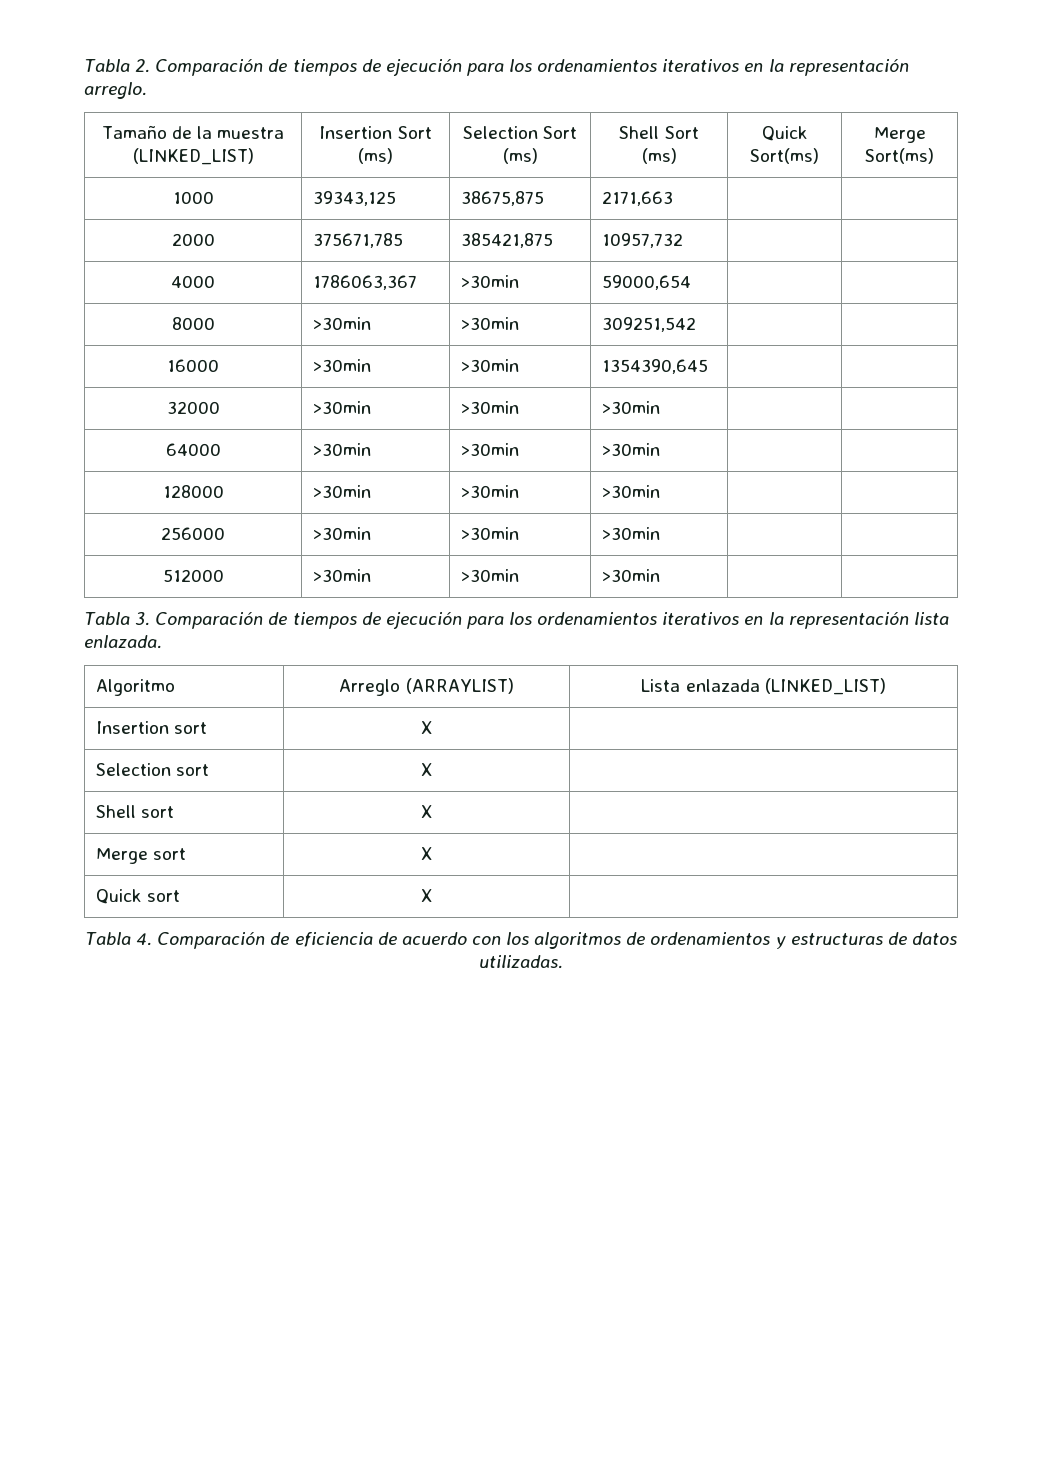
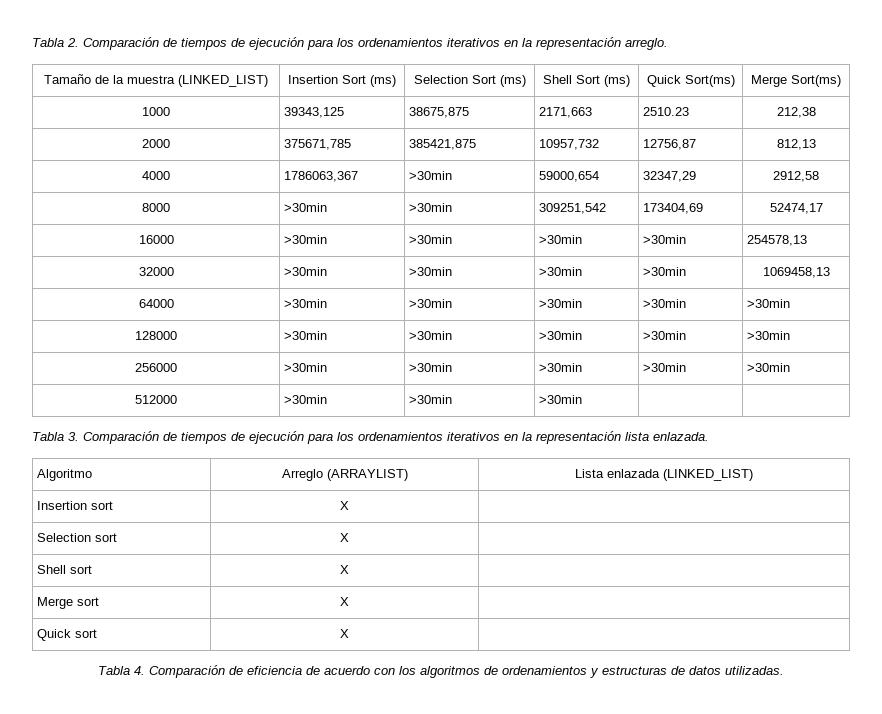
(674, 198) | -> [643,107,690,116] [776,107,816,118] 2510.23 | 212,38
(684, 240) | -> [643,139,697,150] [776,139,816,150] 12756,87 | 812,13
(692, 282) | -> [643,171,697,182] [773,171,820,182] 32347,29 | 2912,58
(697, 324) | -> [643,203,704,214] [769,203,823,214] 173404,69 | 52474,17
[602,359,709,374] 1354390,645 | | -> [539,235,583,244] [643,235,687,244] [747,235,808,246] >30min | >30min | 254578,13
(661, 407) | -> [643,267,687,276] [762,267,830,278] >30min | 1069458,13
(661, 449) | -> [643,299,687,308] [747,299,791,308] >30min | >30min
(661, 491) | -> [643,331,687,340] [747,331,791,340] >30min | >30min
(661, 533) | -> [643,363,687,372] [747,363,791,372] >30min | >30min

